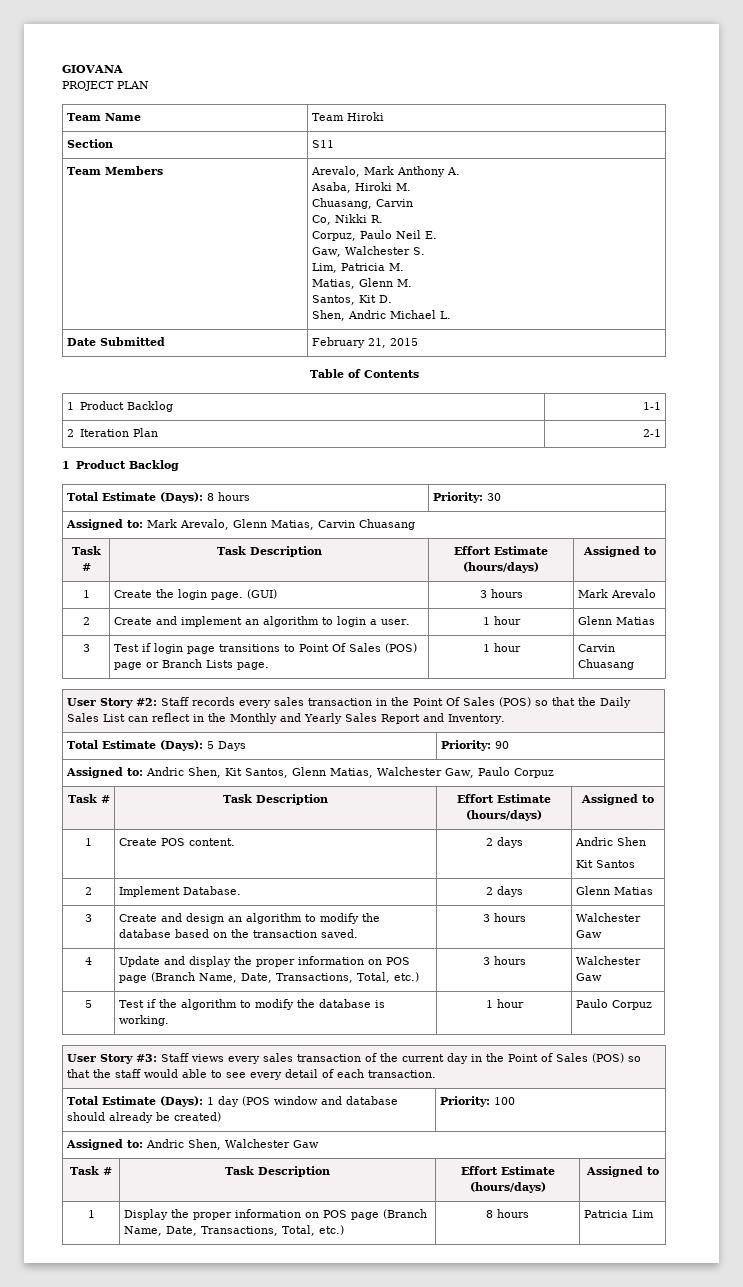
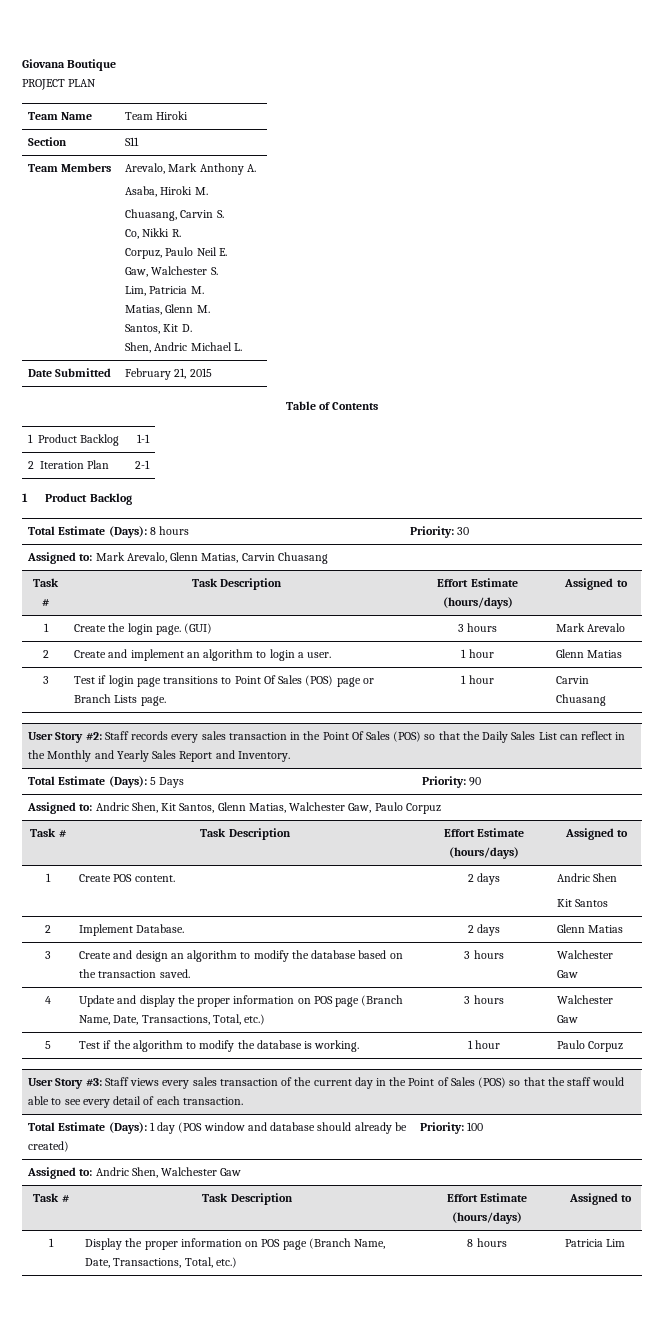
[62,65,123,73] GIOVANA -> [22,59,117,71] Giovana Boutique
(414, 203) none -> [216,210,224,218] S.

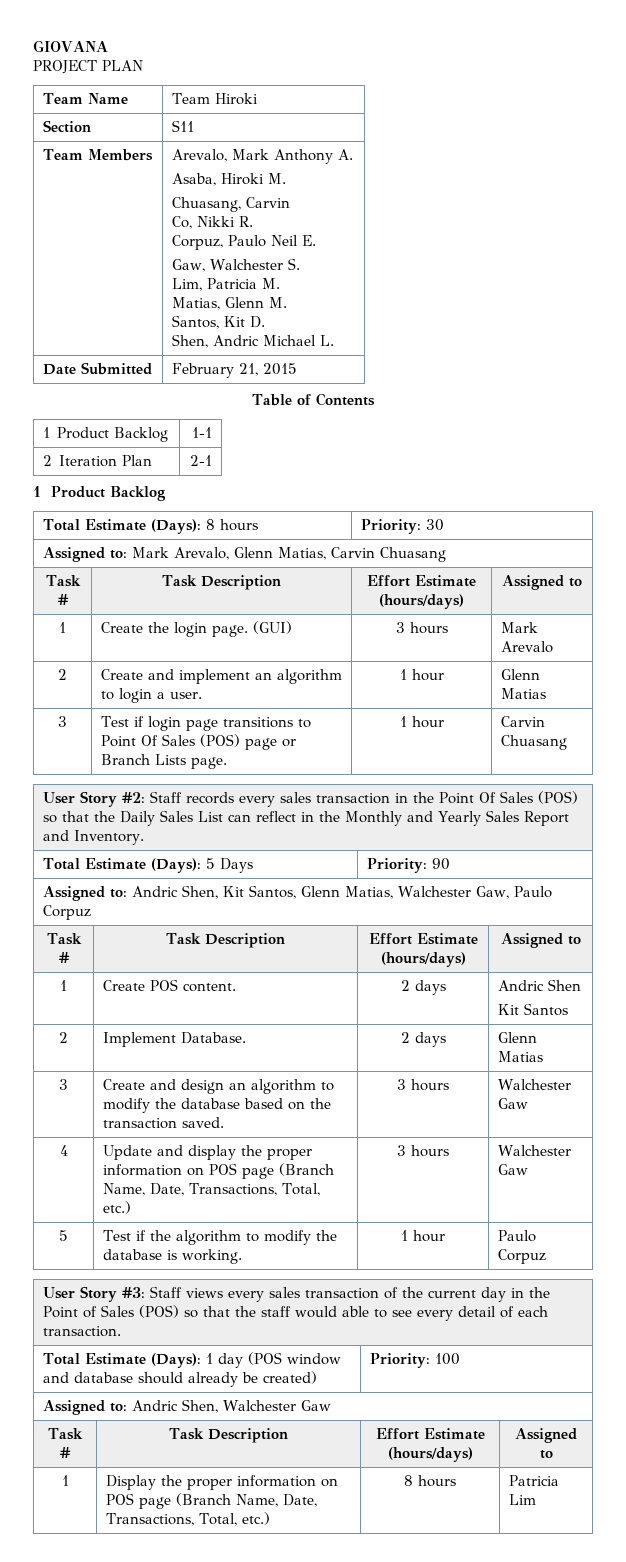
[22,59,117,71] Giovana Boutique -> [33,40,108,52] GIOVANA
[216,210,224,218] S. -> (290, 202) none

